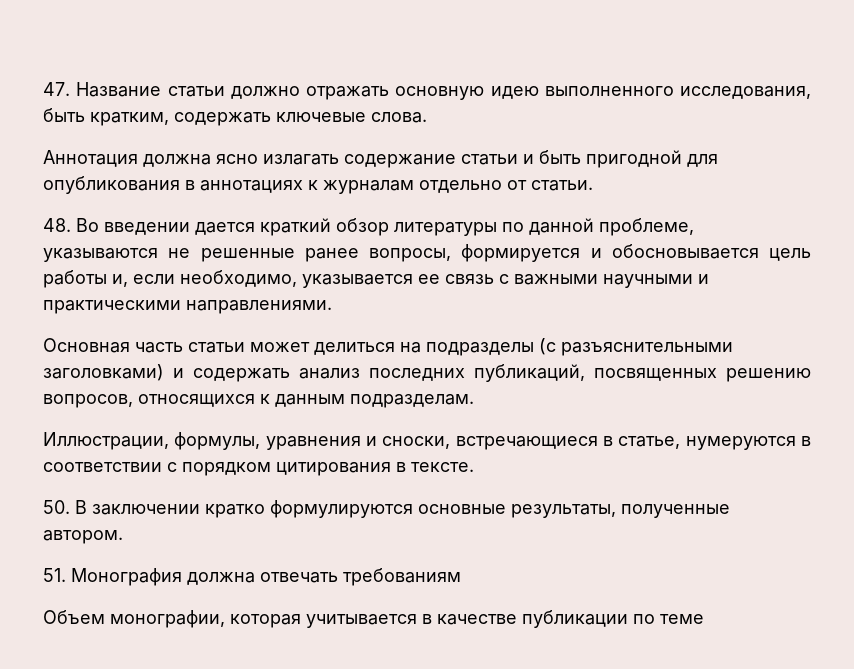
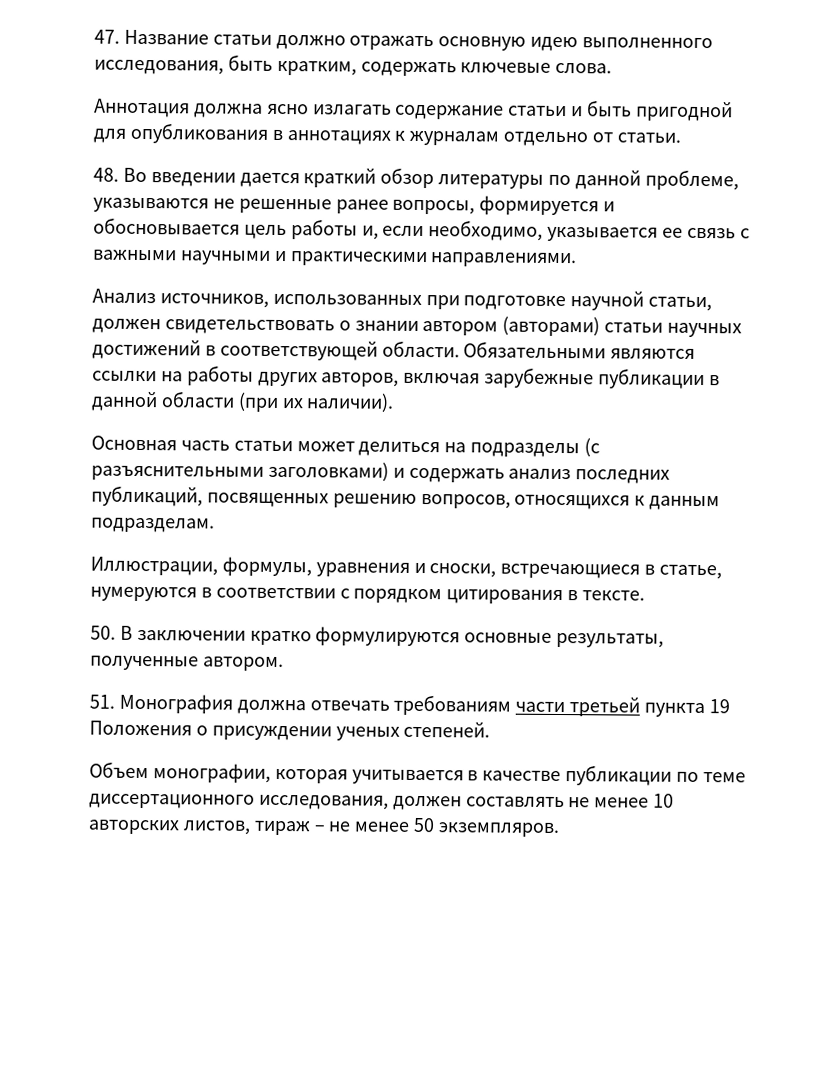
(332, 307) none -> [92,288,713,312] [92,316,743,338] [92,338,696,361] [92,365,720,390] [91,390,395,413] // Анализ источников, использованных при подготовке научной статьи, должен свидетельствовать о знании автором (авторами) статьи научных достижений в соответствующей области. Обязательными являются ссылки на работы других авторов, включая зарубежные публикации в данной области (при их наличии).
(461, 577) none -> [515,696,730,718] [89,720,491,741] части третьей пункта 19 Положения о присуждении ученых степеней.
(704, 619) none -> [89,793,675,811] [88,817,560,838] диссертационного исследования, должен составлять не менее 10 авторских листов, тираж – не менее 50 экземпляров.

